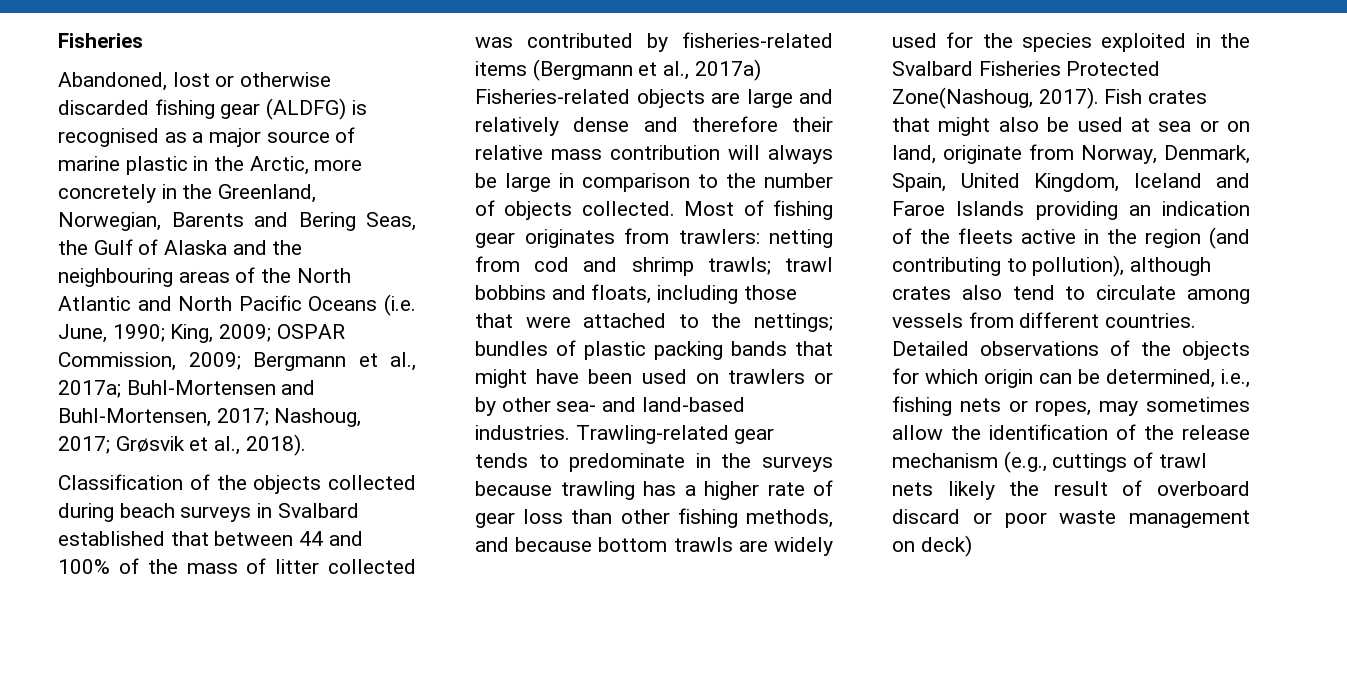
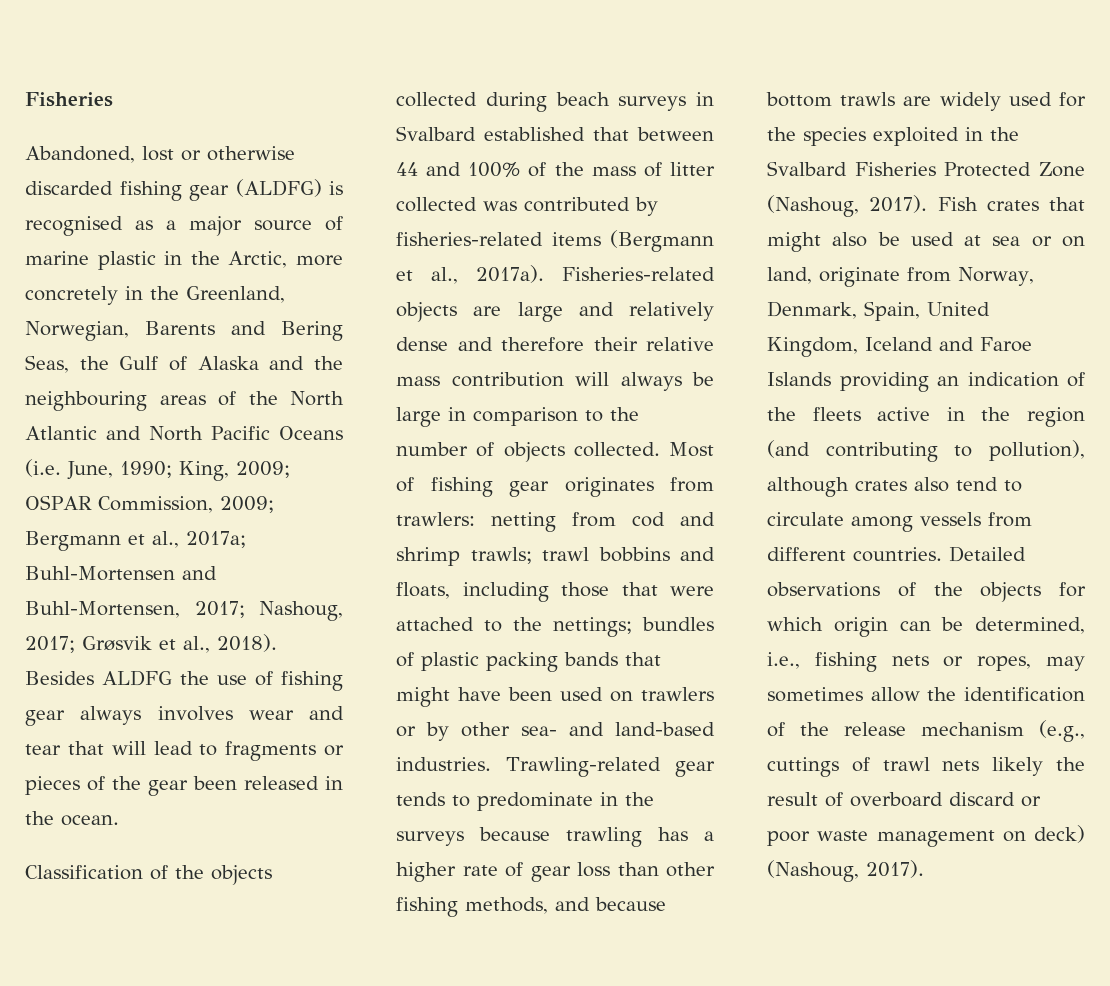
(306, 445) none -> [25,670,343,691] [25,706,344,726] [25,741,344,761] [25,776,343,796] [25,811,119,826] Besides ALDFG the use of fishing gear always involves wear and tear that will lead to fragments or pieces of the gear been released in the ocean.
[694,59,761,81] 2017a) -> [476,265,544,283] 2017a).
[892,87,1033,109] Zone(Nashoug, -> [1039,162,1085,177] [767,195,859,217] Zone (Nashoug,
(972, 546) none -> [767,860,924,882] (Nashoug, 2017).

